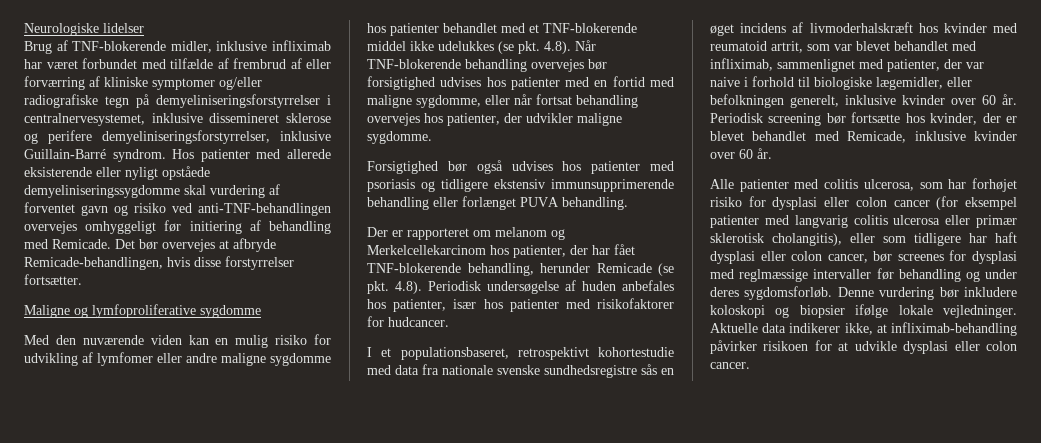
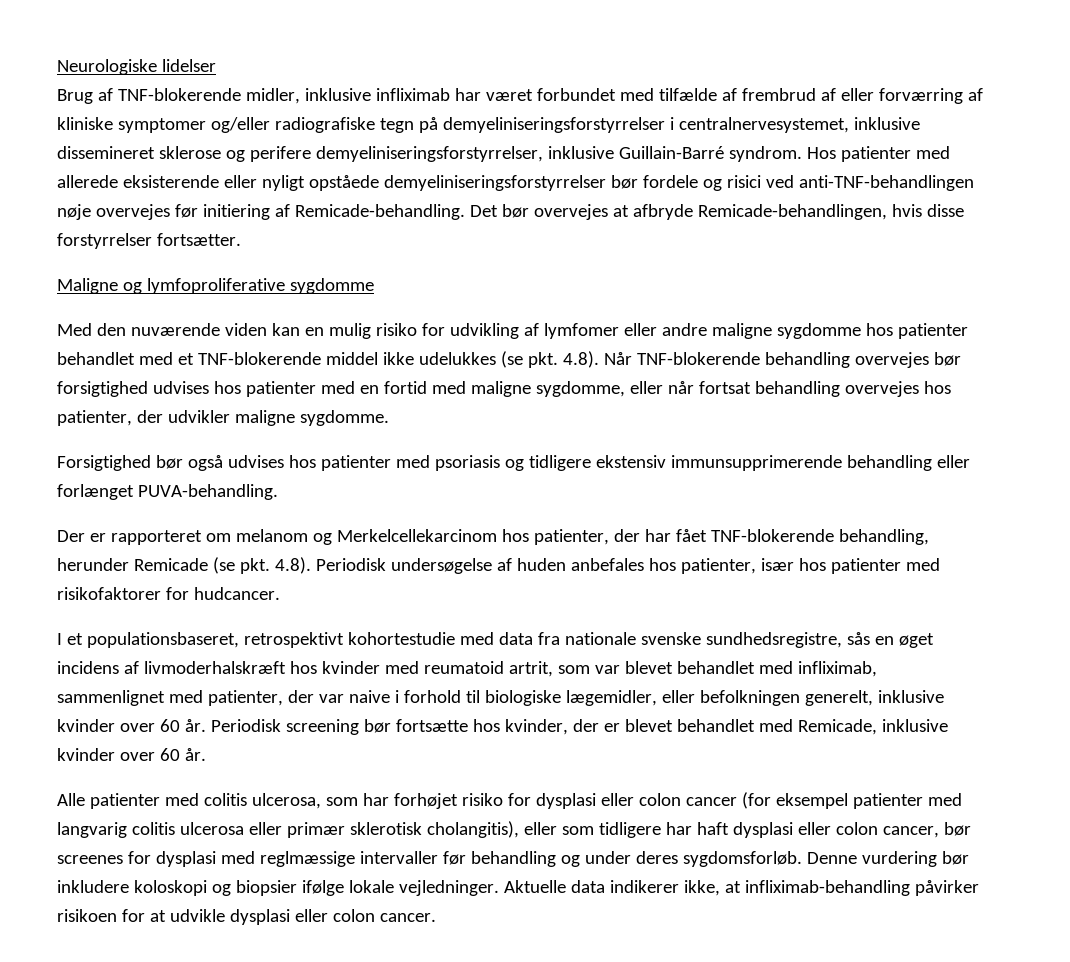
[24,184,280,198] [24,202,331,216] [24,220,331,234] [24,239,111,249] demyeliniseringssygdomme skal vurdering af forventet gavn og risiko ved anti-TNF-behandlingen overvejes omhyggeligt før initiering af behandling med Remicade. -> [383,175,974,191] [57,204,465,220] demyeliniseringsforstyrrelser bør fordele og risici ved anti-TNF-behandlingen nøje overvejes før initiering af Remicade-behandling.
[520,197,628,210] PUVA behandling. -> [137,484,278,500] PUVA-behandling.
[544,365,637,378] sundhedsregistre -> [705,632,842,648] sundhedsregistre,

